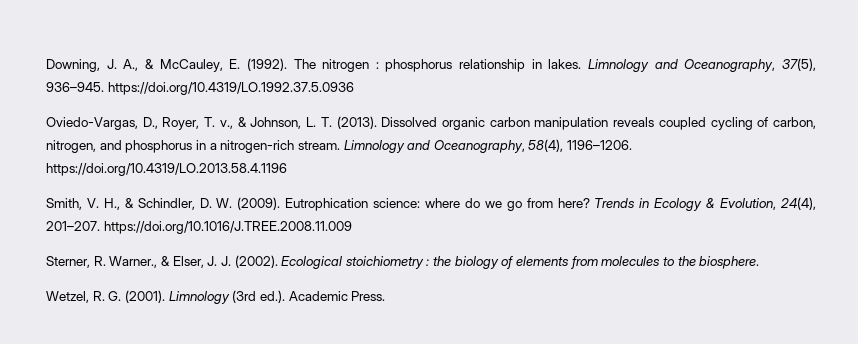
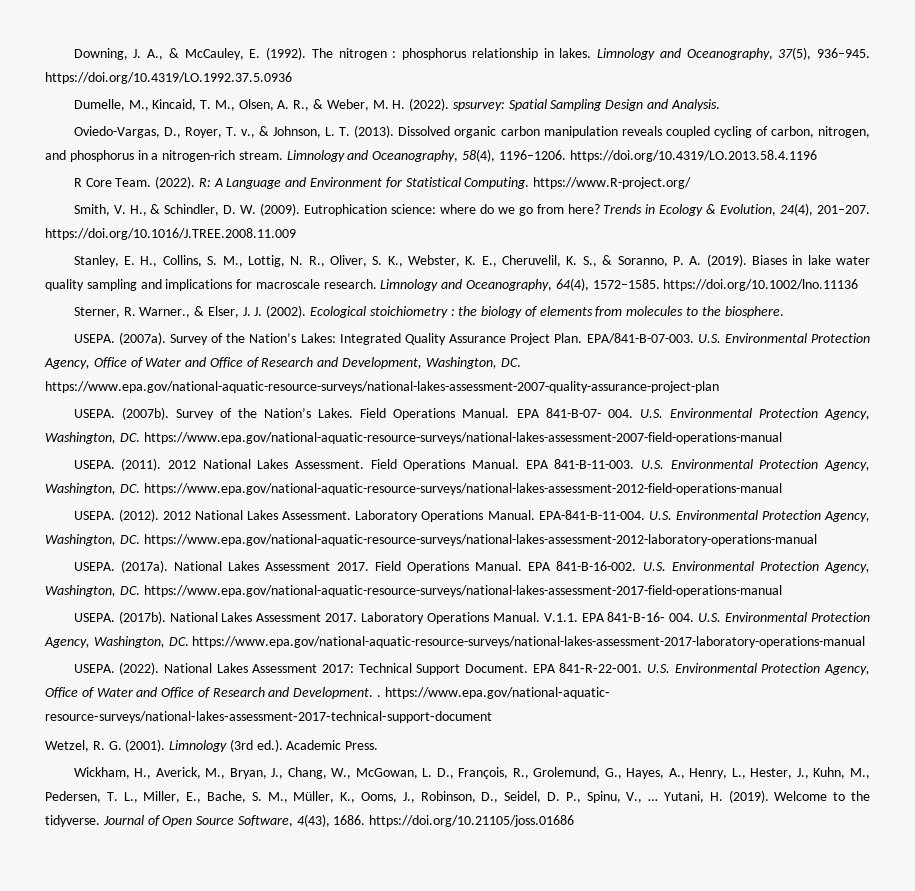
(354, 88) none -> [73,98,720,111] // Dumelle, M., Kincaid, T. M., Olsen, A. R., & Weber, M. H. (2022). spsurvey: Spatial Sampling Design and Analysis.
(287, 169) none -> [73,176,692,189] // R Core Team. (2022). R: A Language and Environment for Statistical Computing. https://www.R-project.org/
(352, 227) none -> [73,254,871,267] [45,278,859,291] // Stanley, E. H., Collins, S. M., Lottig, N. R., Oliver, S. K., Webster, K. E., Cheruvelil, K. S., & Soranno, P. A. (2019). Biases in lake water quality sampling and implications for macroscale research. Limnology and Oceanography, 64(4), 1572–1585. https://doi.org/10.1002/lno.11136
(760, 262) none -> [73,332,870,345] [44,357,521,369] [45,381,719,393] [73,407,871,420] [45,432,782,444] [73,458,870,471] [45,483,782,495] [73,509,870,522] [45,534,817,546] [73,560,870,573] [45,585,782,597] [73,611,870,624] [44,636,866,648] [73,662,870,675] [45,687,610,699] [45,711,492,723] // USEPA. (2007a). Survey of the Nation’s Lakes: Integrated Quality Assurance Project Plan. EPA/841-B-07-003. U.S. Environmental Protection Agency, Office of Water and Office of Research and Development, Washington, DC. https://www.epa.gov/national-aquatic-resource-surveys/national-lakes-assessment-2007-quality-assurance-project-plan // USEPA. (2007b). Survey of the Nation’s Lakes. Field Operations Manual. EPA 841-B-07- 004. U.S. Environmental Protection Agency, Washington, DC. https://www.epa.gov/national-aquatic-resource-surveys/national-lakes-assessment-2007-field-operations-manual // USEPA. (2011). 2012 National Lakes Assessment. Field Operations Manual. EPA 841-B-11-003. U.S. Environmental Protection Agency, Washington, DC. https://www.epa.gov/national-aquatic-resource-surveys/national-lakes-assessment-2012-field-operations-manual // USEPA. (2012). 2012 National Lakes Assessment. Laboratory Operations Manual. EPA-841-B-11-004. U.S. Environmental Protection Agency, Washington, DC. https://www.epa.gov/national-aquatic-resource-surveys/national-lakes-assessment-2012-laboratory-operations-manual // USEPA. (2017a). National Lakes Assessment 2017. Field Operations Manual. EPA 841-B-16-002. U.S. Environmental Protection Agency, Washington, DC. https://www.epa.gov/national-aquatic-resource-surveys/national-lakes-assessment-2017-field-operations-manual // USEPA. (2017b). National Lakes Assessment 2017. Laboratory Operations Manual. V.1.1. EPA 841‐B‐16‐ 004. U.S. Environmental Protection Agency, Washington, DC. https://www.epa.gov/national-aquatic-resource-surveys/national-lakes-assessment-2017-laboratory-operations-manual // USEPA. (2022). National Lakes Assessment 2017: Technical Support Document. EPA 841‐R‐22‐001. U.S. Environmental Protection Agency, Office of Water and Office of Research and Development. . https://www.epa.gov/national‐aquatic‐ resource‐surveys/national‐lakes‐assessment‐2017‐technical‐support‐document
(386, 296) none -> [73,767,871,779] [45,790,870,803] [45,814,575,827] // Wickham, H., Averick, M., Bryan, J., Chang, W., McGowan, L. D., François, R., Grolemund, G., Hayes, A., Henry, L., Hester, J., Kuhn, M., Pedersen, T. L., Miller, E., Bache, S. M., Müller, K., Ooms, J., Robinson, D., Seidel, D. P., Spinu, V., … Yutani, H. (2019). Welcome to the tidyverse. Journal of Open Source Software, 4(43), 1686. https://doi.org/10.21105/joss.01686

